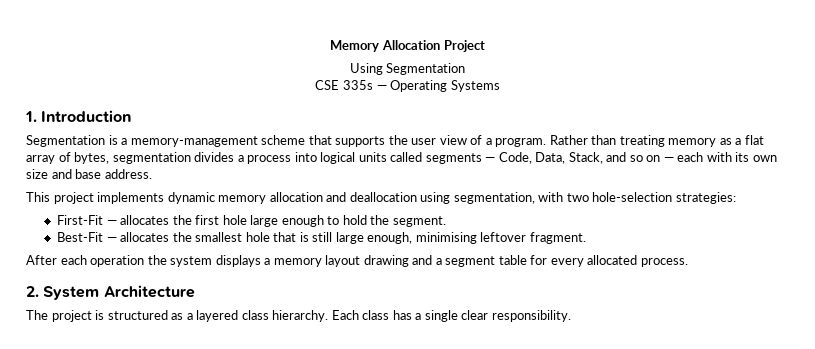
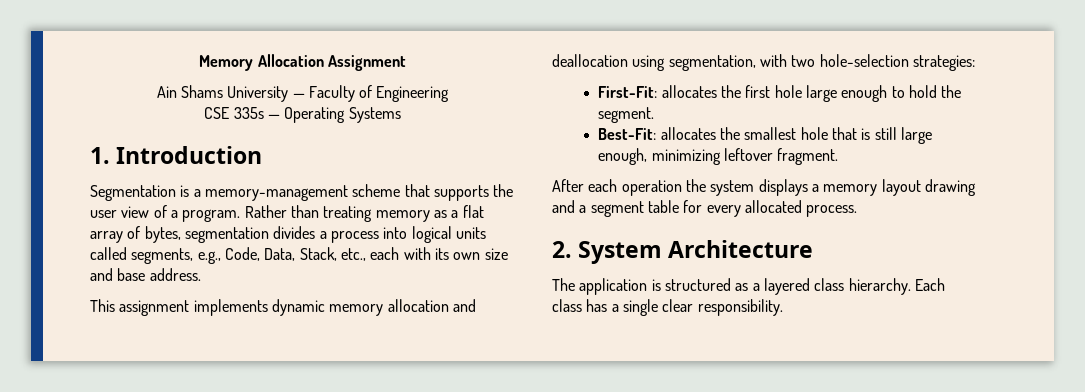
[443,40,485,52] [349,63,466,75] Project // Using Segmentation -> [327,55,406,71] [156,85,450,102] Assignment // Ain Shams University — Faculty of Engineering
[425,153,496,164] segments — -> [131,248,221,264] segments, e.g.,
[606,152,674,162] and so on — -> [340,248,366,261] etc.,
[53,192,94,204] project -> [119,300,190,316] assignment
[57,215,117,225] First-Fit — -> [598,86,658,98] First-Fit:
[57,232,117,242] Best-Fit — -> [598,128,657,140] Best-Fit:
[415,232,477,244] minimising -> [651,149,721,165] minimizing
[51,310,92,322] project -> [579,278,648,295] application

